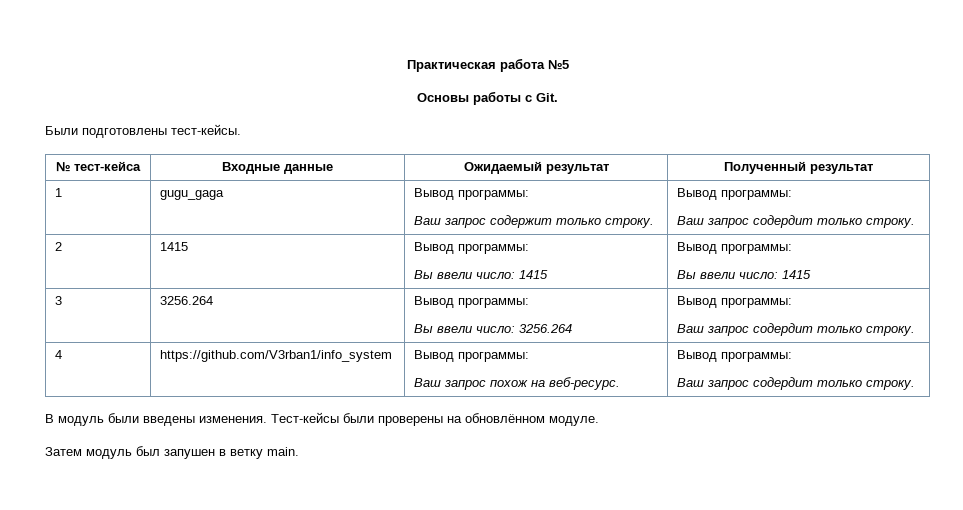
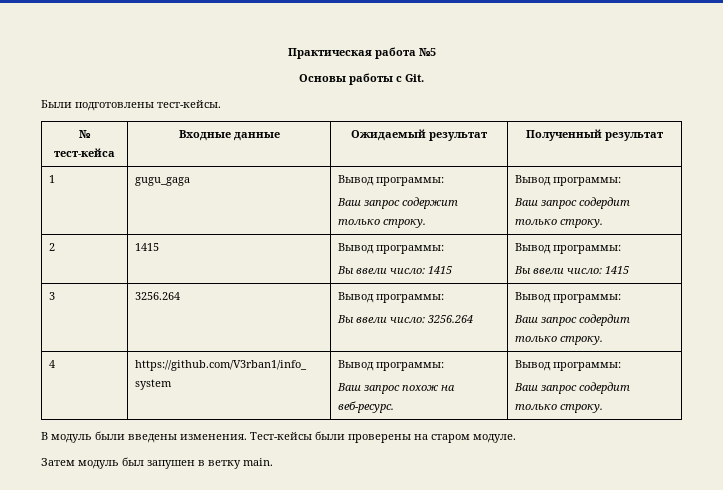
[465,413,545,423] обновлённом -> [431,434,470,443] старом

